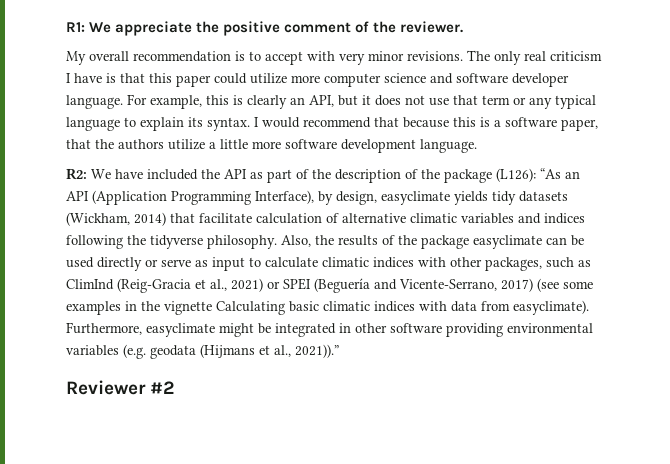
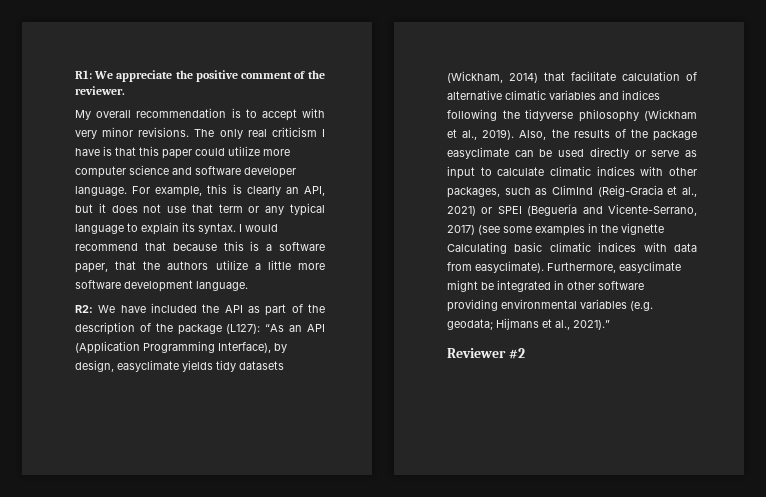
[496,168,536,182] (L126): -> [226,324,261,334] (L127):
[207,235,277,249] philosophy. -> [578,109,697,122] [447,129,515,140] philosophy (Wickham et al., 2019).
[150,344,339,359] geodata (Hijmans et al., 2021)).” -> [447,318,610,330] geodata; Hijmans et al., 2021).”

